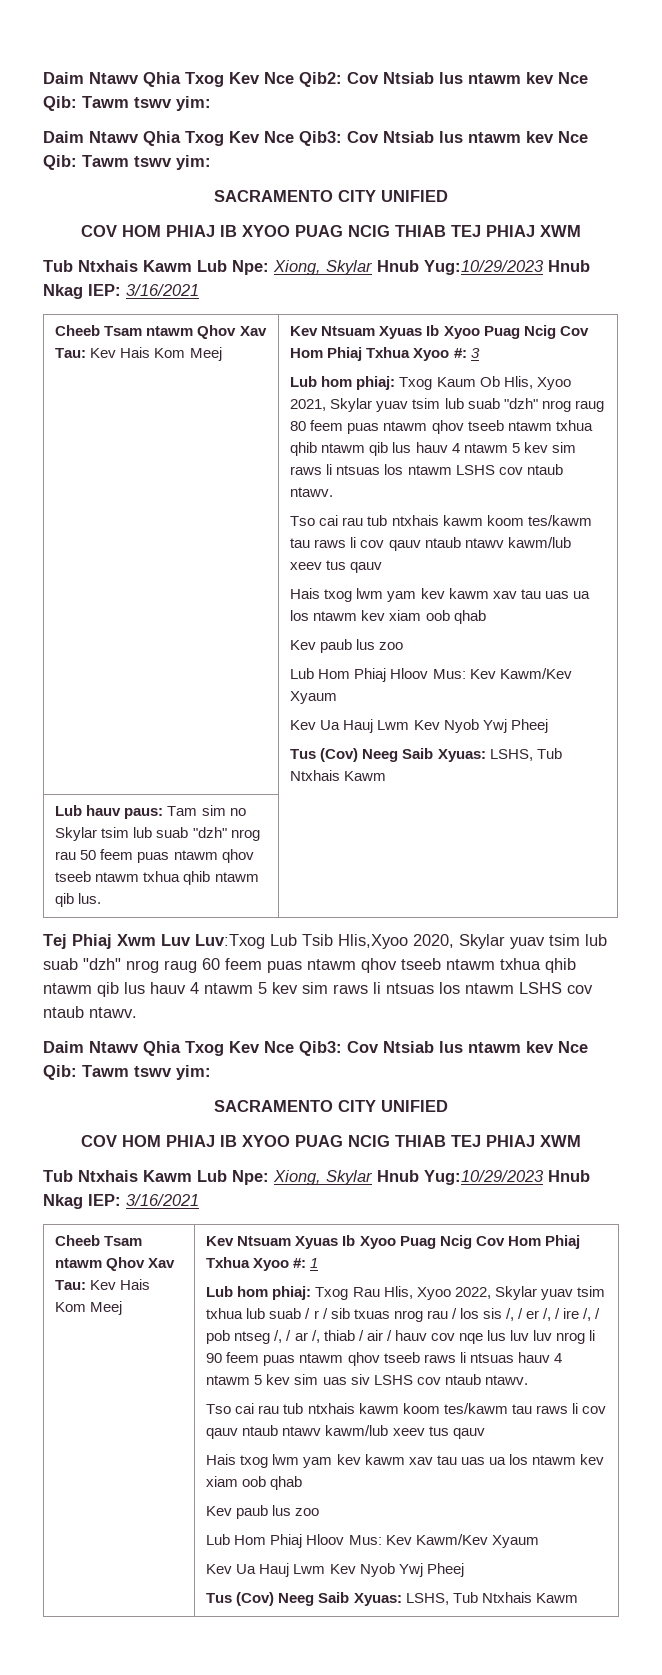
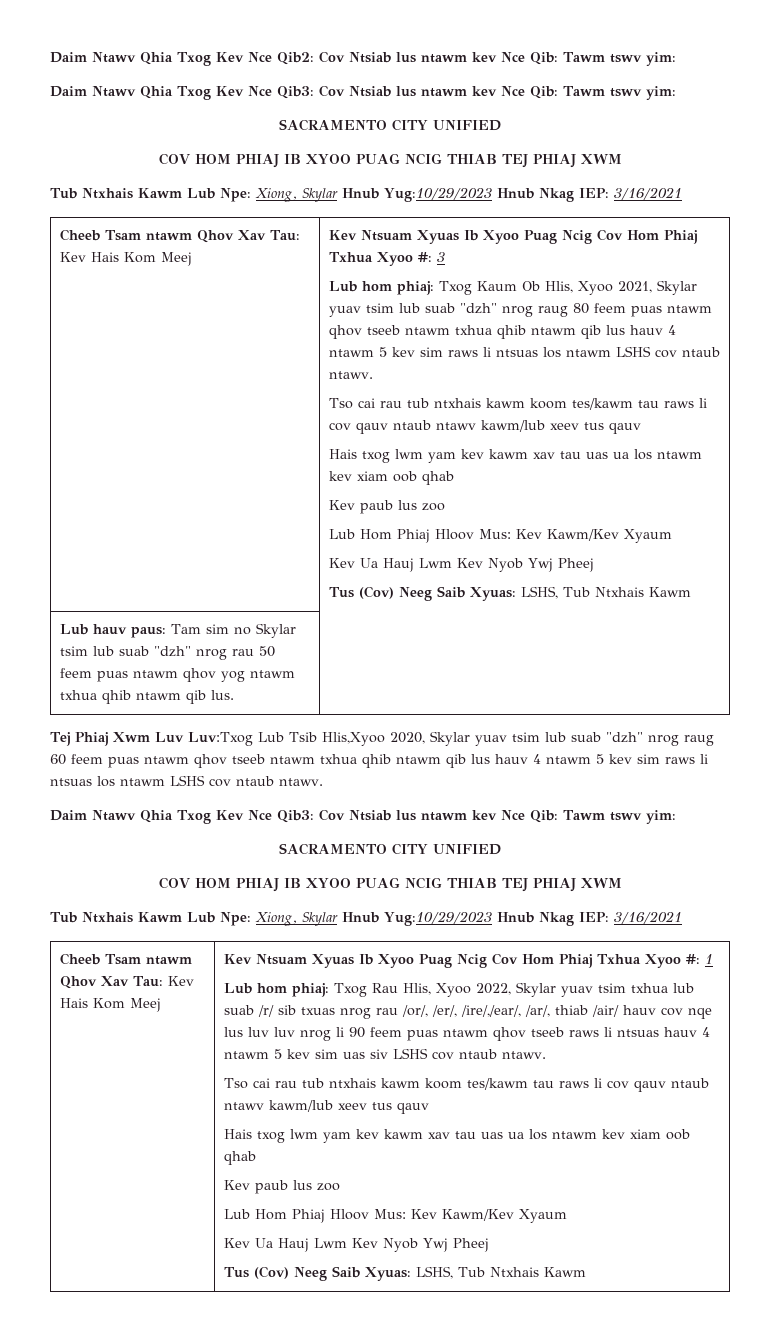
[55,871,92,882] tseeb -> [220,671,245,682] yog
[305,1308,328,1319] / r / -> [257,1005,274,1017] /r/
[451,1308,601,1321] [206,1330,392,1344] / los sis /, / er /, / ire /, / pob ntseg /, / ar /, thiab / air / -> [401,1005,619,1017] /or/, /er/, /ire/,/ear/, /ar/, thiab /air/

